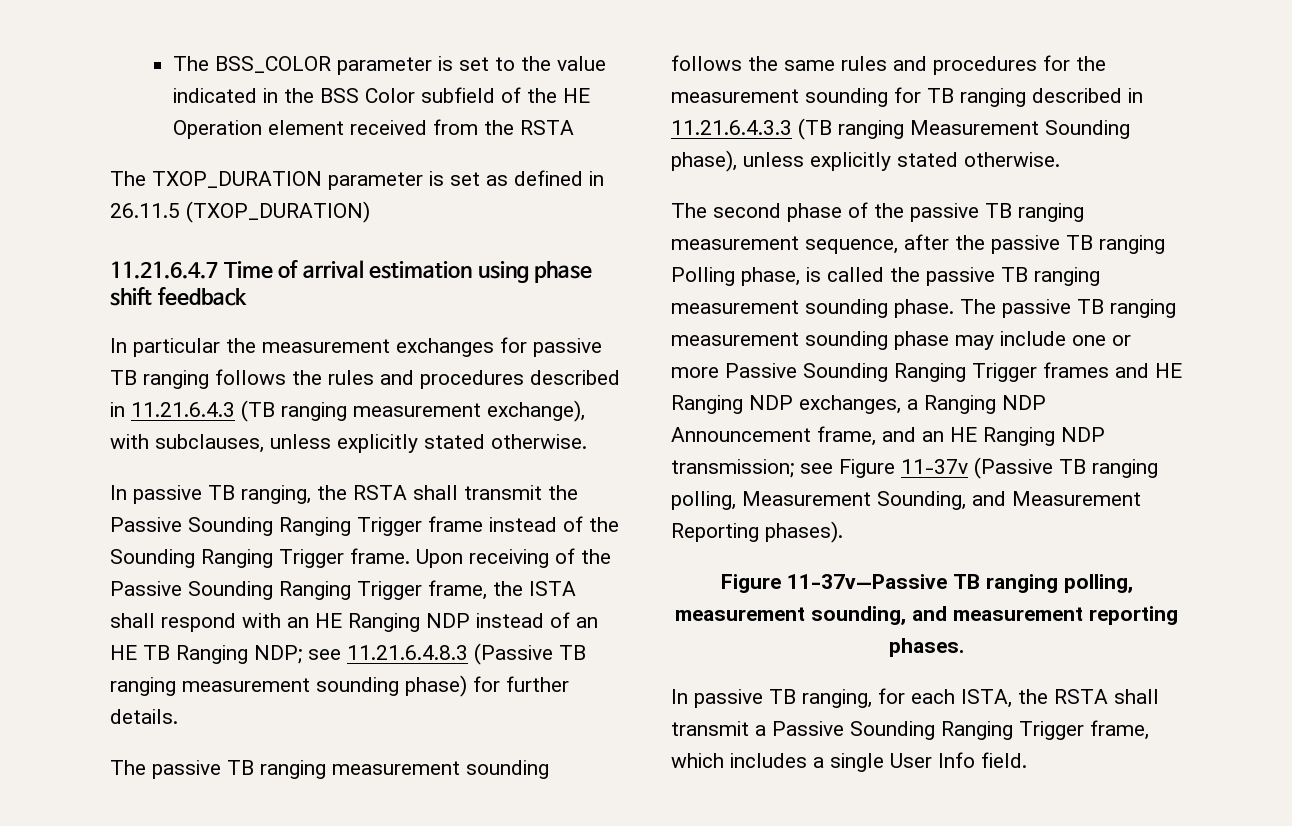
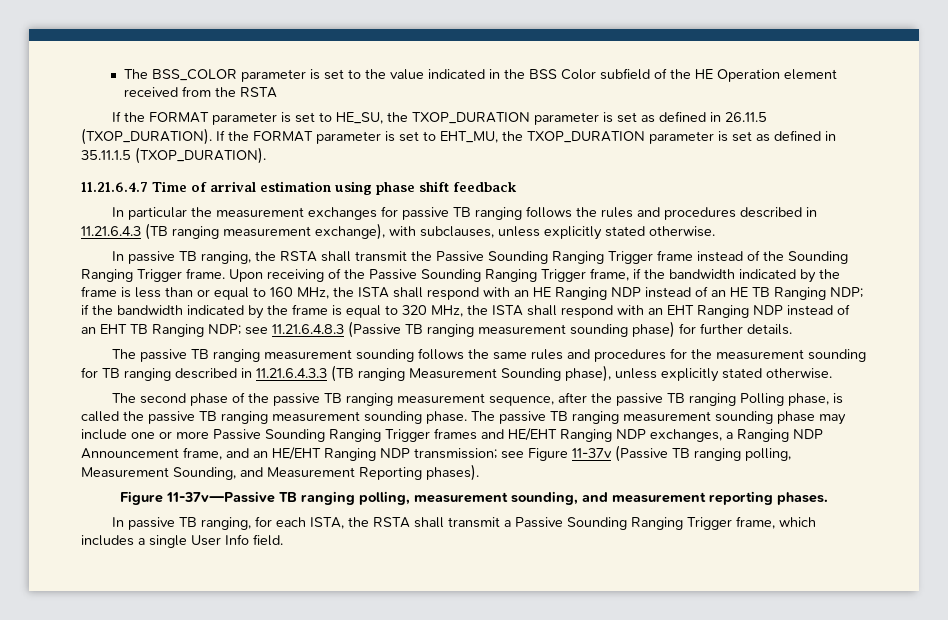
[110,171,146,186] The -> [112,111,409,125] If the FORMAT parameter is set to HE_SU, the
[186,201,370,223] (TXOP_DURATION) -> [81,128,836,145] [81,147,266,164] (TXOP_DURATION). If the FORMAT parameter is set to EHT_MU, the TXOP_DURATION parameter is set as defined in 35.11.1.5 (TXOP_DURATION).
(487, 590) none -> [633,268,840,283] [81,286,329,300] if the bandwidth indicated by the frame is less than or equal to 160 MHz,
(302, 654) none -> [81,304,850,319] [81,324,241,337] if the bandwidth indicated by the frame is equal to 320 MHz, the ISTA shall respond with an EHT Ranging NDP instead of an EHT TB Ranging NDP;
[1155,363,1182,378] HE -> [508,428,557,441] HE/EHT
[950,427,977,442] HE -> [272,447,321,460] HE/EHT

